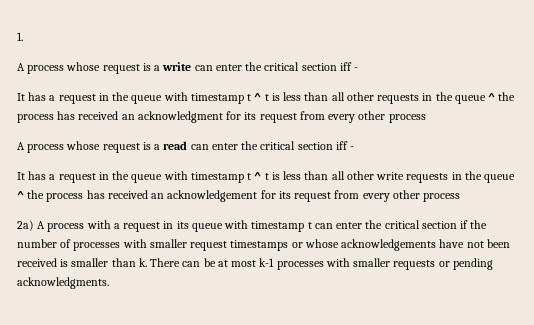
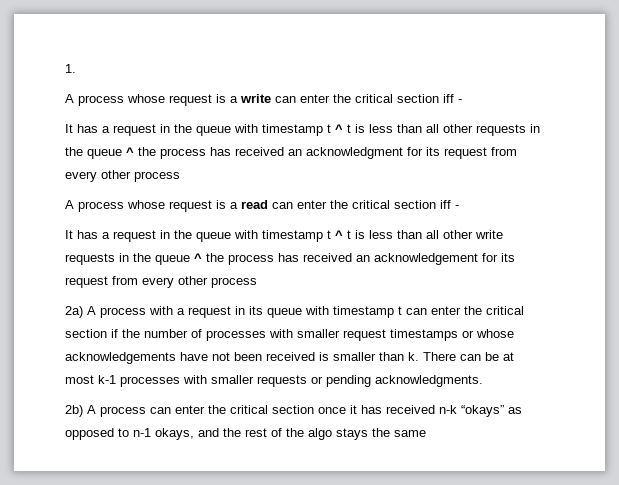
(109, 283) none -> [65,405,522,417] [65,428,426,440] // 2b) A process can enter the critical section once it has received n-k “okays” as opposed to n-1 okays, and the rest of the algo stays the same

